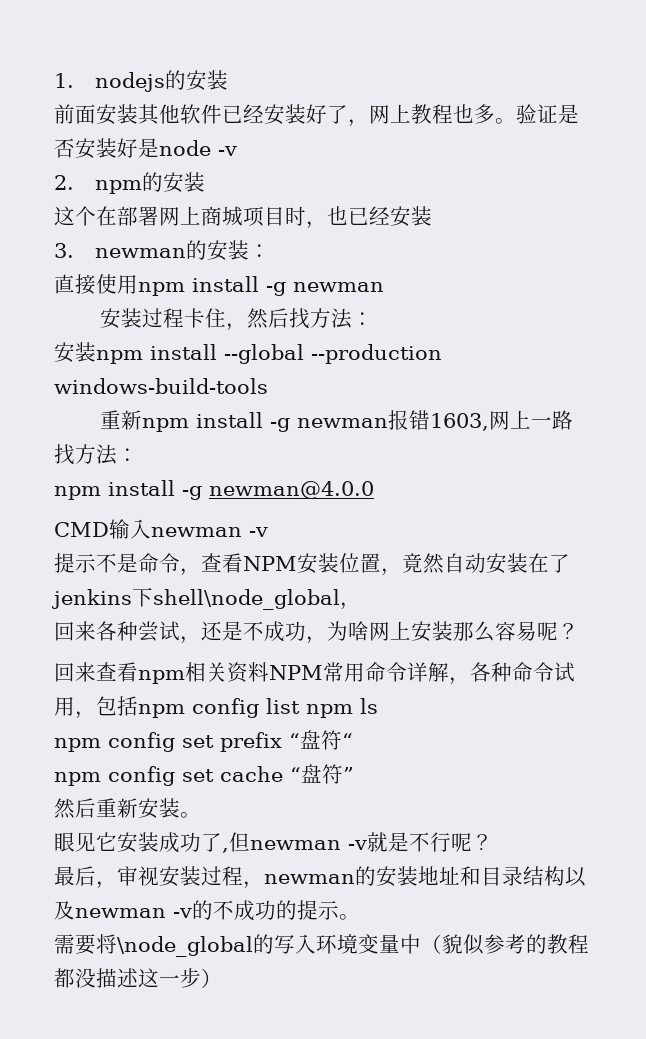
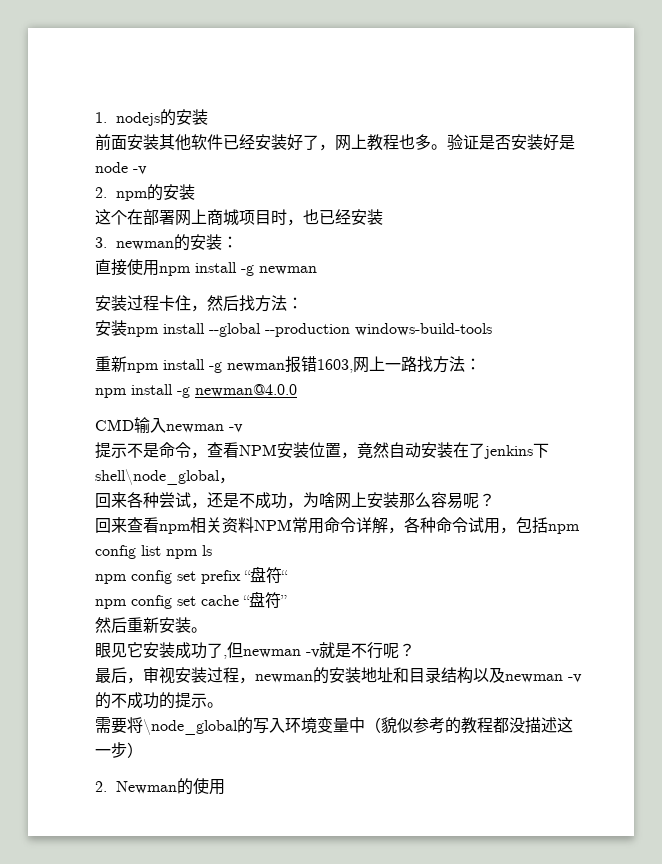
(222, 978) none -> [95,778,226,795] // 2. Newman的使用

